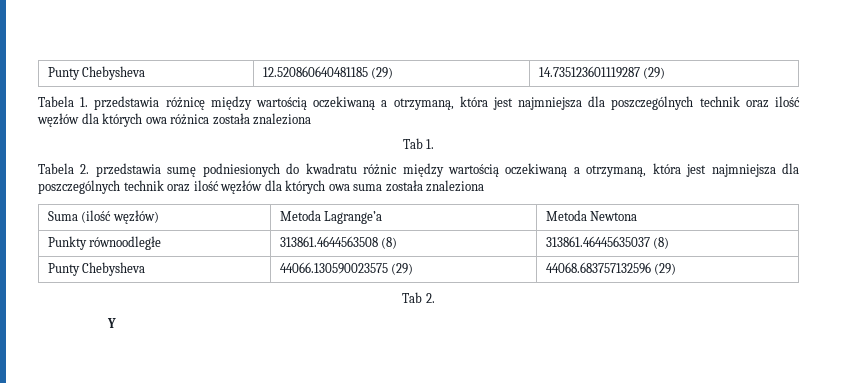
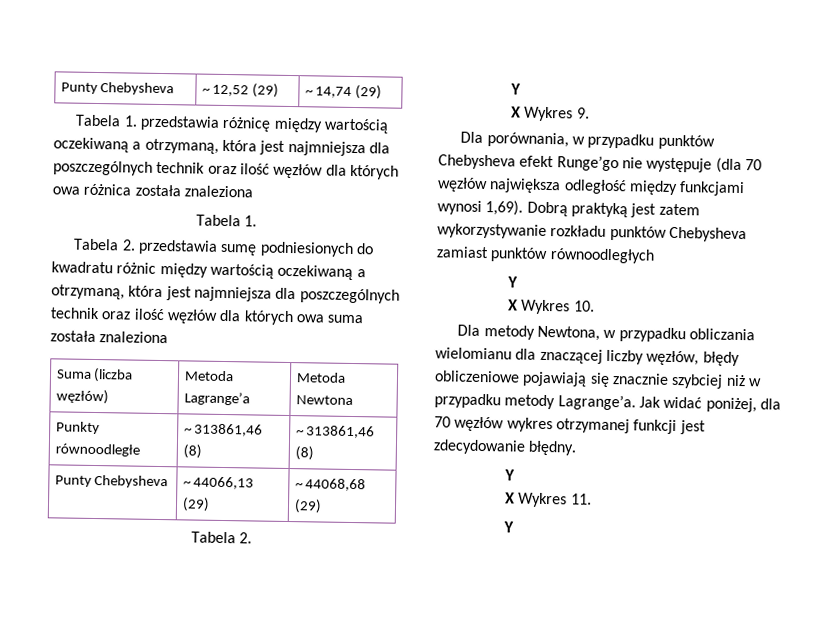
[47,66,146,80] [262,66,394,79] [538,66,640,78] Punty Chebysheva | 12.520860640481185 (29) | 14.735123601119287 -> [60,82,175,96] [201,83,280,98] [304,86,353,98] Punty Chebysheva | ~ 12,52 (29) | ~ 14,74
[402,138,423,149] Tab -> [195,214,241,227] Tabela
[81,210,112,223] (ilość -> [93,367,134,383] (liczba
[279,236,378,247] 313861.4644563508 -> [183,423,264,437] ~ 313861,46
[545,236,650,247] 313861.46445635037 -> [295,425,376,439] ~ 313861,46
[279,262,414,275] [545,262,677,275] [402,292,423,303] 44066.130590023575 (29) | 44068.683757132596 (29) // Tab -> [182,476,255,490] [181,497,210,512] [294,478,367,492] [293,499,322,514] [190,531,236,544] ~ 44066,13 (29) | ~ 44068,68 (29) // Tabela
(116, 323) none -> [511,106,590,122] [460,131,715,150] [438,154,762,174] [437,177,746,197] [437,200,700,218] [437,223,747,243] [436,246,655,264] [507,276,519,288] [508,299,595,315] [457,324,756,343] [435,347,740,367] [434,370,762,389] [434,393,781,413] [434,416,706,435] [433,439,578,456] [504,469,516,481] [505,492,592,508] [503,521,515,533] // X Wykres 9. // Dla porównania, w przypadku punktów Chebysheva efekt Runge’go nie występuje (dla 70 węzłów największa odległość między funkcjami wynosi 1,69). Dobrą praktyką jest zatem wykorzystywanie rozkładu punktów Chebysheva zamiast punktów równoodległych // Y // X Wykres 10. // Dla metody Newtona, w przypadku obliczania wielomianu dla znaczącej liczby węzłów, błędy obliczeniowe pojawiają się znacznie szybciej niż w przypadku metody Lagrange’a. Jak widać poniżej, dla 70 węzłów wykres otrzymanej funkcji jest zdecydowanie błędny. // Y // X Wykres 11. // Y

